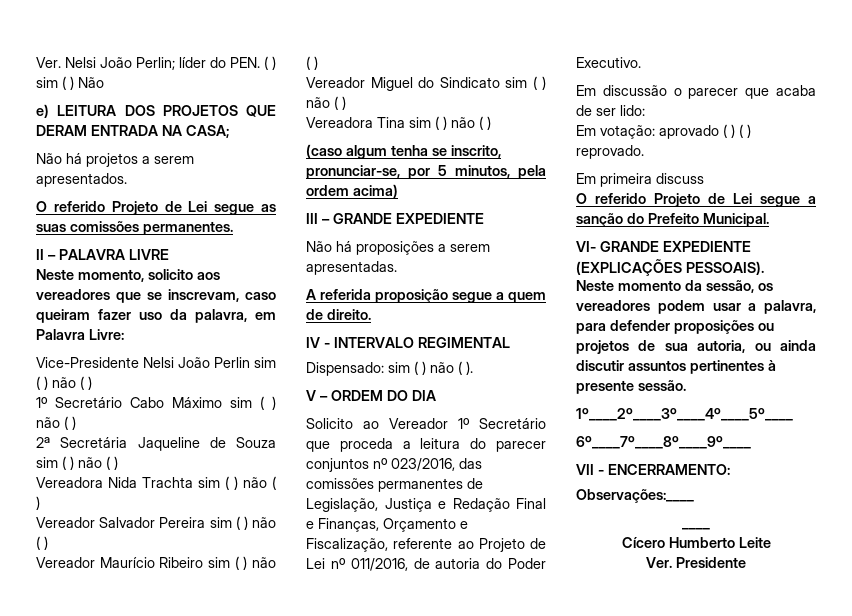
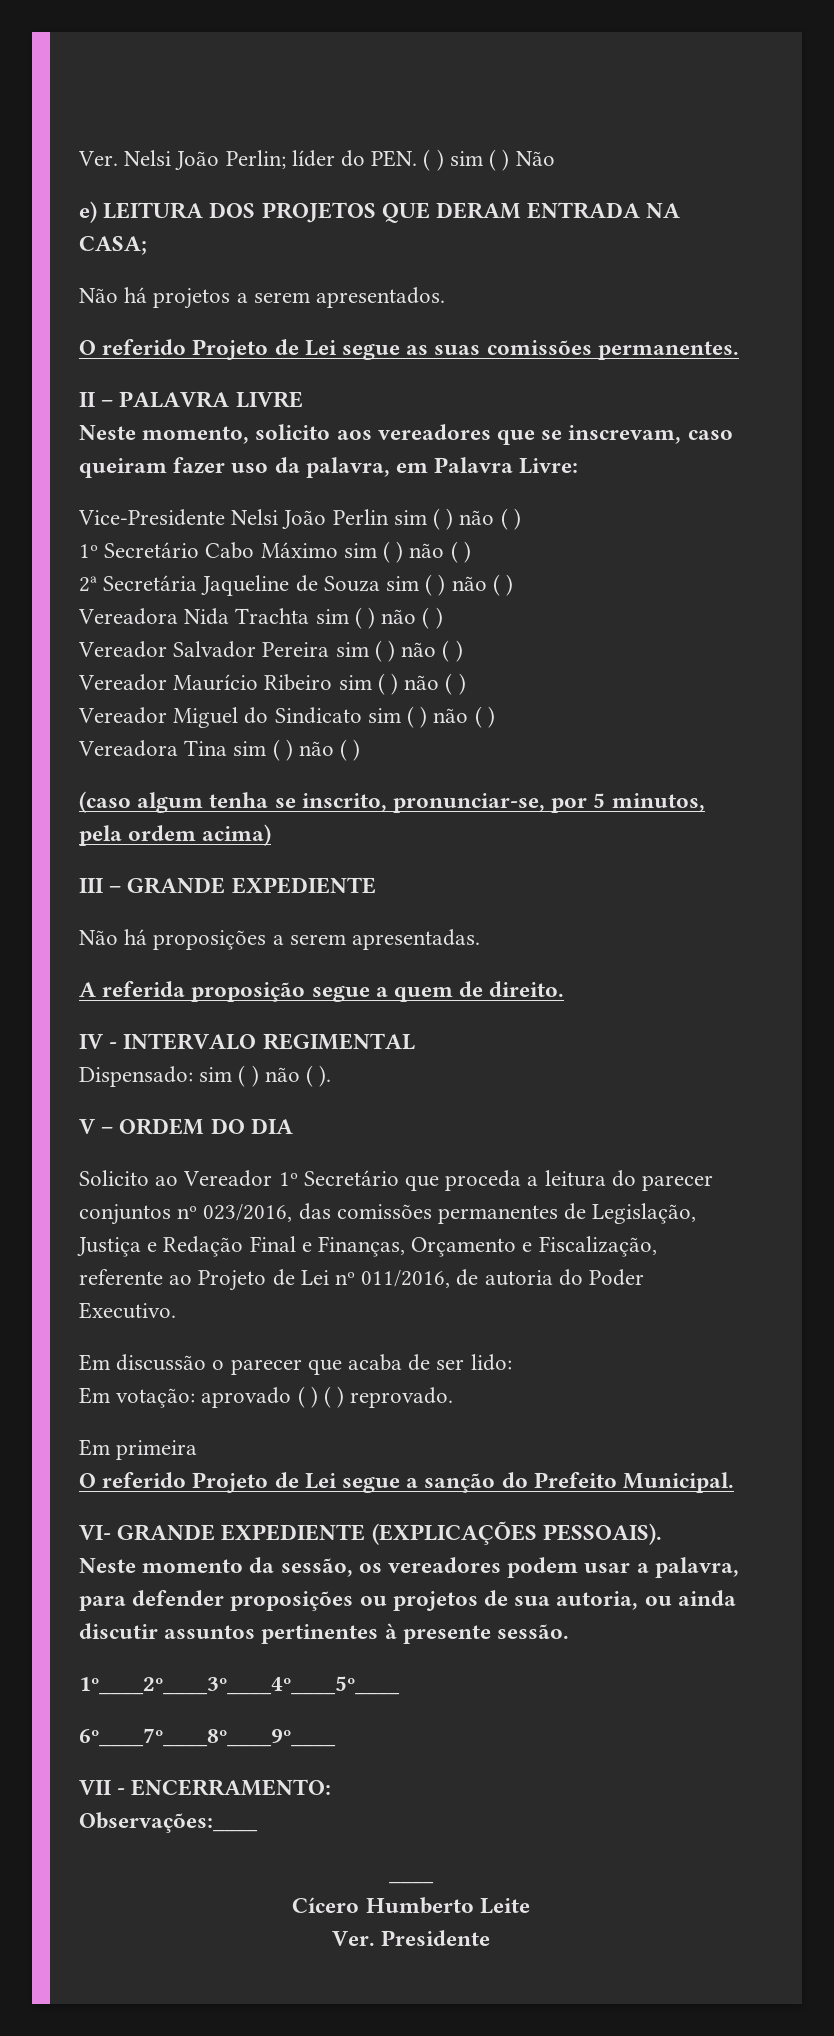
[656,173,704,184] discuss -> (198, 1450) none

